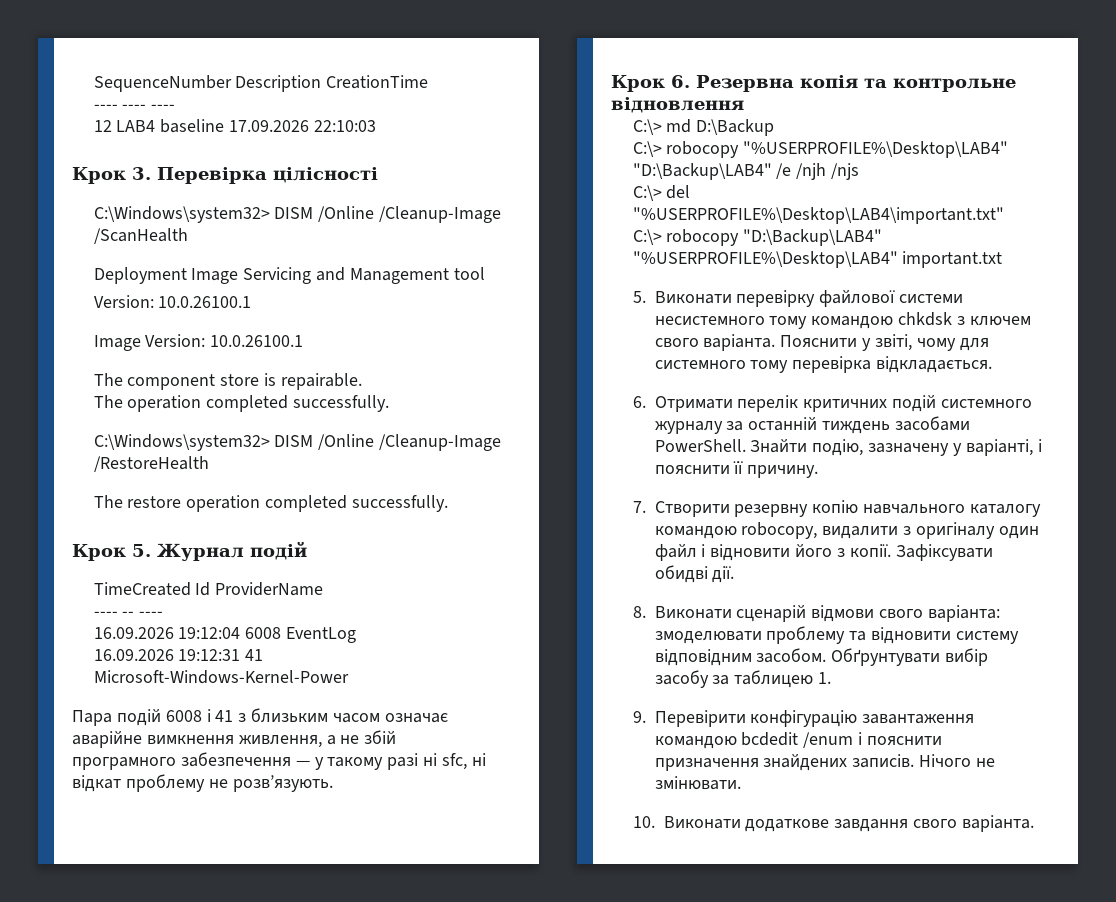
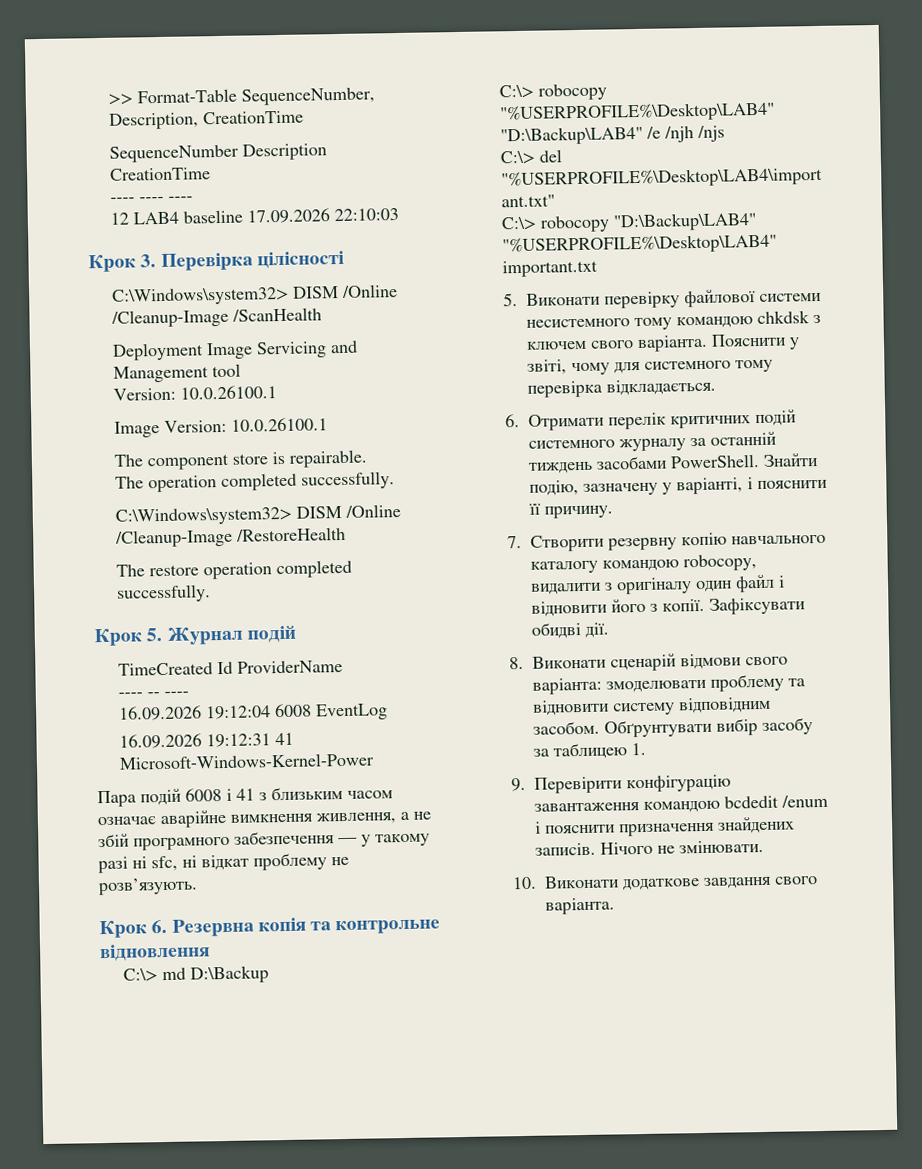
(93, 83) none -> [107,87,375,106] [108,110,304,130] >> Format-Table SequenceNumber, Description, CreationTime //

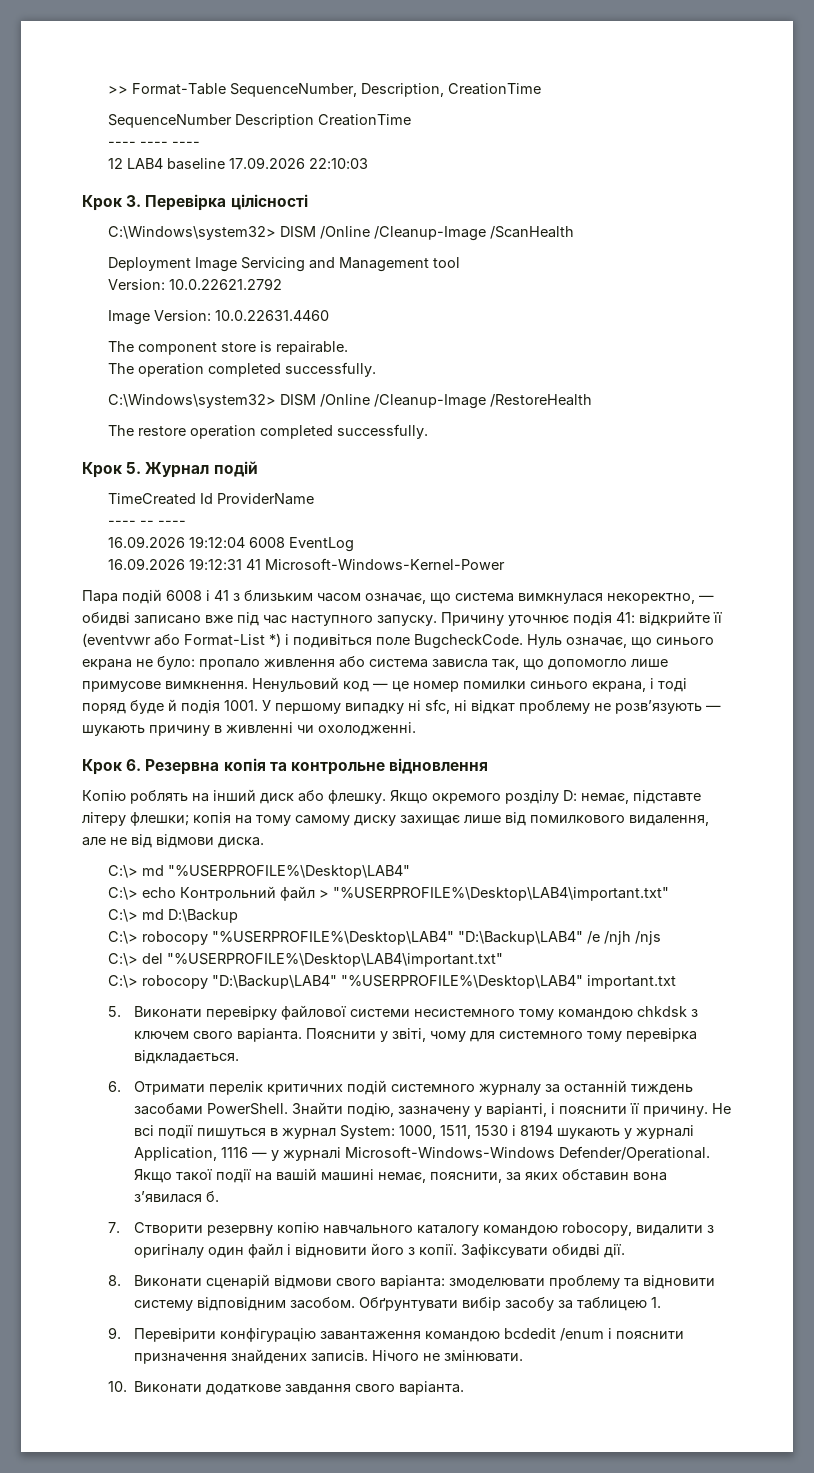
[179,385,277,400] 10.0.26100.1 -> [169,278,283,290] 10.0.22621.2792
[230,417,328,432] 10.0.26100.1 -> [215,310,330,321] 10.0.22631.4460
[97,809,431,829] [98,830,430,851] [97,856,128,874] означає аварійне вимкнення живлення, а не збій програмного забезпечення — у такому разі -> [365,593,714,604] [82,611,723,626] [82,633,714,649] [82,656,668,670] [82,677,687,692] [82,699,404,714] означає, що система вимкнулася некоректно, — обидві записано вже під час наступного запуску. Причину уточнює подія 41: відкрийте її (eventvwr або Format-List *) і подивіться поле BugcheckCode. Нуль означає, що синього екрана не було: пропало живлення або система зависла так, що допомогло лише примусове вимкнення. Ненульовий код — це номер помилки синього екрана, і тоді поряд буде й подія 1001. У першому випадку
[97,877,198,896] розв’язують. -> [615,700,721,714] [82,722,416,736] розв’язують — шукають причину в живленні чи охолодженні.
(210, 952) none -> [82,789,701,804] [82,812,709,826] [82,834,264,848] [108,865,411,879] [108,886,670,901] // Копію роблять на інший диск або флешку. Якщо окремого розділу D: немає, підставте літеру флешки; копія на тому самому диску захищає лише від помилкового видалення, але не від відмови диска. // C:\> md "%USERPROFILE%\Desktop\LAB4" // C:\> echo Контрольний файл > "%USERPROFILE%\Desktop\LAB4\important.txt"
(613, 512) none -> [712,1103,732,1114] [134,1124,695,1139] [134,1146,711,1161] [134,1168,668,1183] [134,1191,220,1203] Не всі події пишуться в журнал System: 1000, 1511, 1530 і 8194 шукають у журналі Application, 1116 — у журналі Microsoft-Windows-Windows Defender/Operational. Якщо такої події на вашій машині немає, пояснити, за яких обставин вона з’явилася б.

